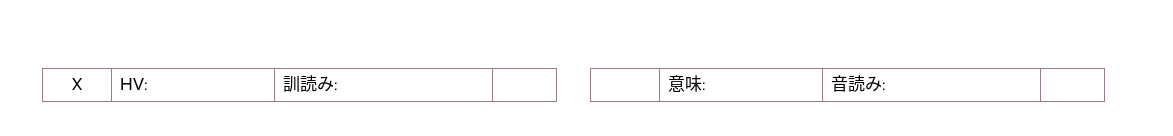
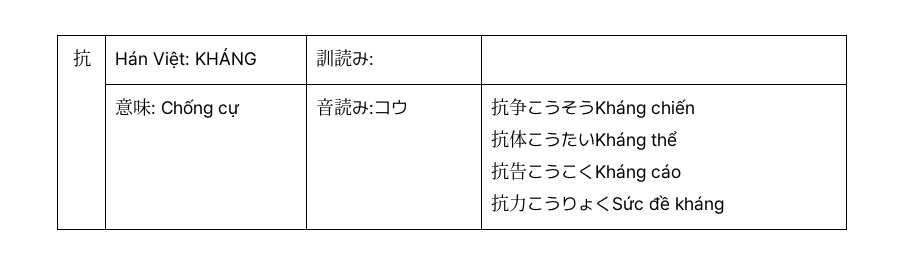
[72,78,83,90] [120,78,148,90] X | HV: -> [72,49,91,67] [115,48,258,69] 抗 | Hán Việt: KHÁNG
(706, 86) none -> [161,99,241,118] Chống cự
(886, 86) | -> [374,100,409,115] [491,98,696,118] [491,130,678,150] [491,162,682,182] [491,194,725,214] コウ | 抗争こうそうKháng chiến // 抗体こうたいKháng thể // 抗告こうこくKháng cáo // 抗力こうりょくSức đề kháng

